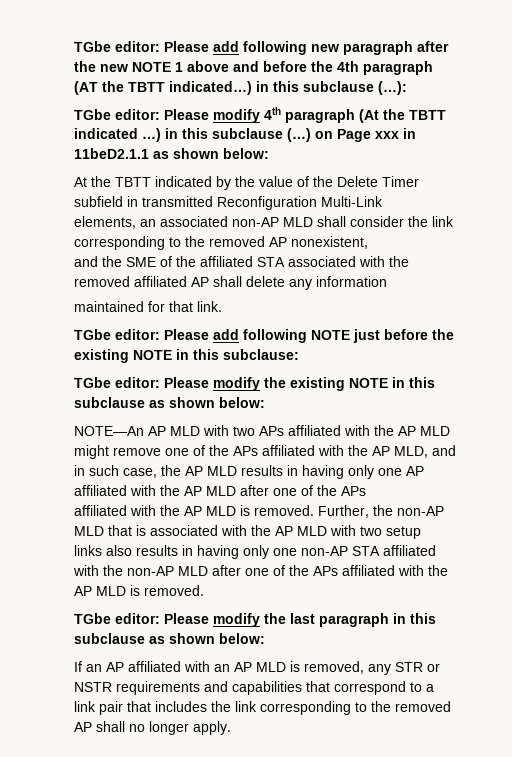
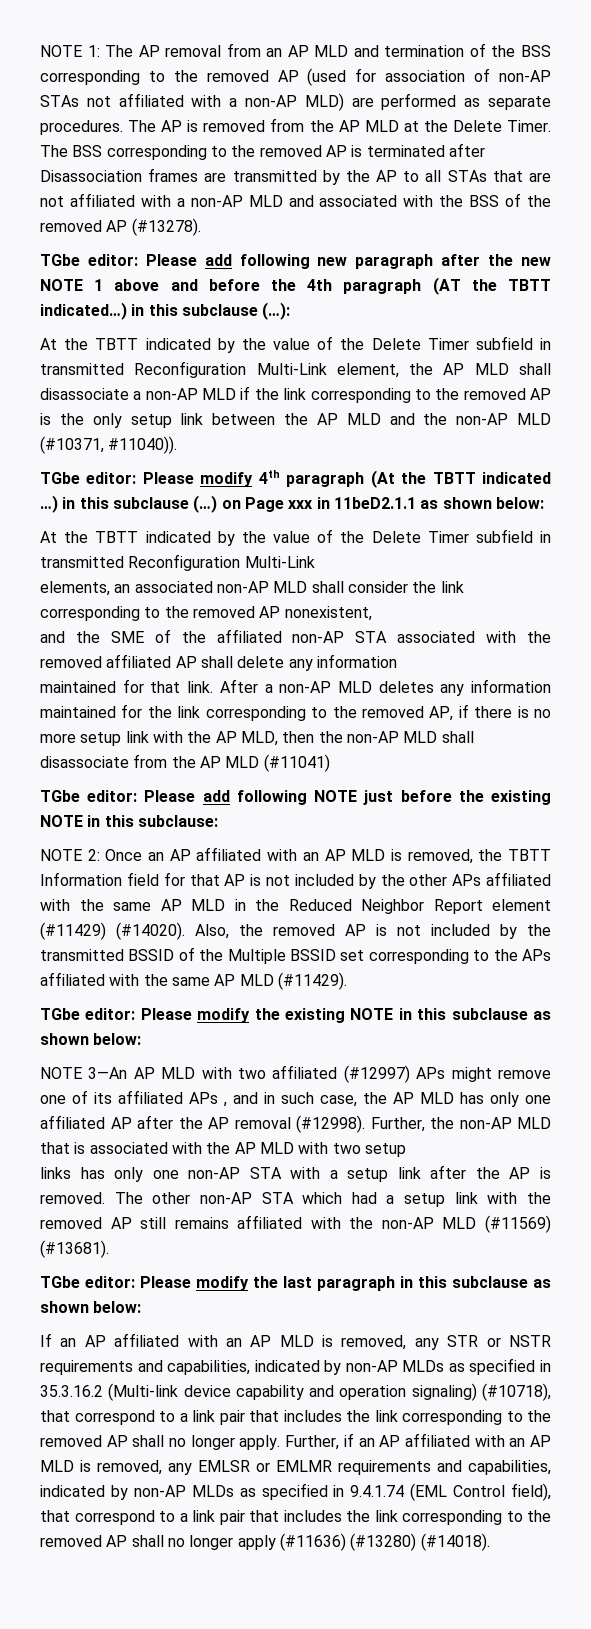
(74, 46) none -> [40,43,552,57] [40,68,552,86] [40,93,552,111] [40,118,551,135] [40,143,485,160] [40,168,551,185] [40,193,552,207] [40,218,201,236] NOTE 1: The AP removal from an AP MLD and termination of the BSS corresponding to the removed AP (used for association of non-AP STAs not affiliated with a non-AP MLD) are performed as separate procedures. The AP is removed from the AP MLD at the Delete Timer. The BSS corresponding to the removed AP is terminated after Disassociation frames are transmitted by the AP to all STAs that are not affiliated with a non-AP MLD and associated with the BSS of the removed AP (#13278). //
(407, 88) none -> [40,336,552,353] [40,361,551,378] [40,386,552,403] [40,413,551,428] [40,436,178,454] // At the TBTT indicated by the value of the Delete Timer subfield in transmitted Reconfiguration Multi-Link element, the AP MLD shall disassociate a non-AP MLD if the link corresponding to the removed AP is the only setup link between the AP MLD and the non-AP MLD (#10371, #11040)).
(253, 261) none -> [292,631,345,643] non-AP
(222, 306) none -> [219,679,551,696] [40,704,552,721] [40,731,474,746] [40,754,330,772] After a non-AP MLD deletes any information maintained for the link corresponding to the removed AP, if there is no more setup link with the AP MLD, then the non-AP MLD shall disassociate from the AP MLD (#11041)
(299, 354) none -> [40,847,551,864] [40,872,551,889] [40,899,551,914] [40,922,551,940] [40,947,551,964] [40,972,347,990] // NOTE 2: Once an AP affiliated with an AP MLD is removed, the TBTT Information field for that AP is not included by the other APs affiliated with the same AP MLD in the Reduced Neighbor Report element (#11429) (#14020). Also, the removed AP is not included by the transmitted BSSID of the Multiple BSSID set corresponding to the APs affiliated with the same AP MLD (#11429).
[74,425,450,436] [74,445,428,459] NOTE—An AP MLD with two APs affiliated with the AP MLD might remove one of the APs affiliated with the AP MLD, -> [40,1065,551,1083] [40,1090,227,1107] NOTE 3—An AP MLD with two affiliated (#12997) APs might remove one of its affiliated APs ,
[241,465,424,479] [74,485,366,496] [74,505,314,516] results in having only one AP affiliated with the AP MLD after one of the APs // affiliated with the AP MLD is removed. -> [460,1092,551,1107] [40,1115,365,1133] has only one affiliated AP after the AP removal (#12998).
[106,545,380,559] also results in having only one non-AP STA -> [80,1165,551,1182] [40,1192,551,1207] [40,1217,229,1229] has only one non-AP STA with a setup link after the AP is removed. The other non-AP STA which had a setup link with the removed AP still remains
[212,565,448,576] [74,585,204,596] after one of the APs affiliated with the AP MLD is removed. -> [484,1215,551,1233] [40,1240,109,1258] (#11569) (#13681).
[232,681,302,695] capabilities -> [167,1358,551,1375] [40,1383,551,1401] capabilities, indicated by non-AP MLDs as specified in 35.3.16.2 (Multi-link device capability and operation signaling) (#10718),
(231, 728) none -> [285,1433,551,1450] [40,1460,551,1475] [40,1483,551,1501] [40,1510,551,1525] [40,1533,490,1551] Further, if an AP affiliated with an AP MLD is removed, any EMLSR or EMLMR requirements and capabilities, indicated by non-AP MLDs as specified in 9.4.1.74 (EML Control field), that correspond to a link pair that includes the link corresponding to the removed AP shall no longer apply (#11636) (#13280) (#14018).

